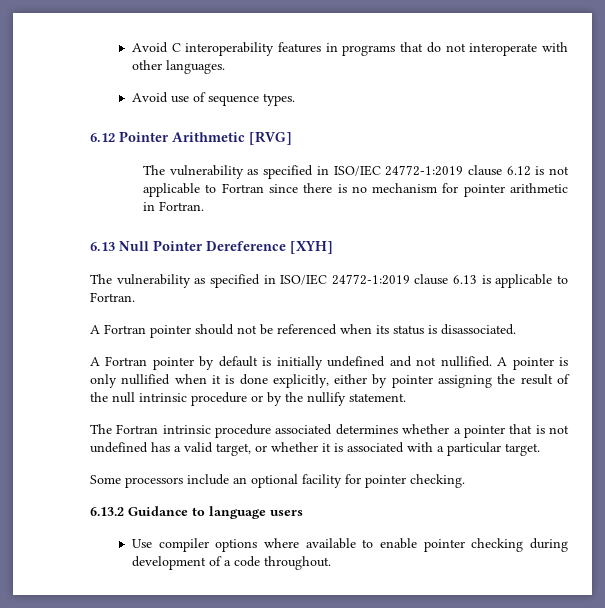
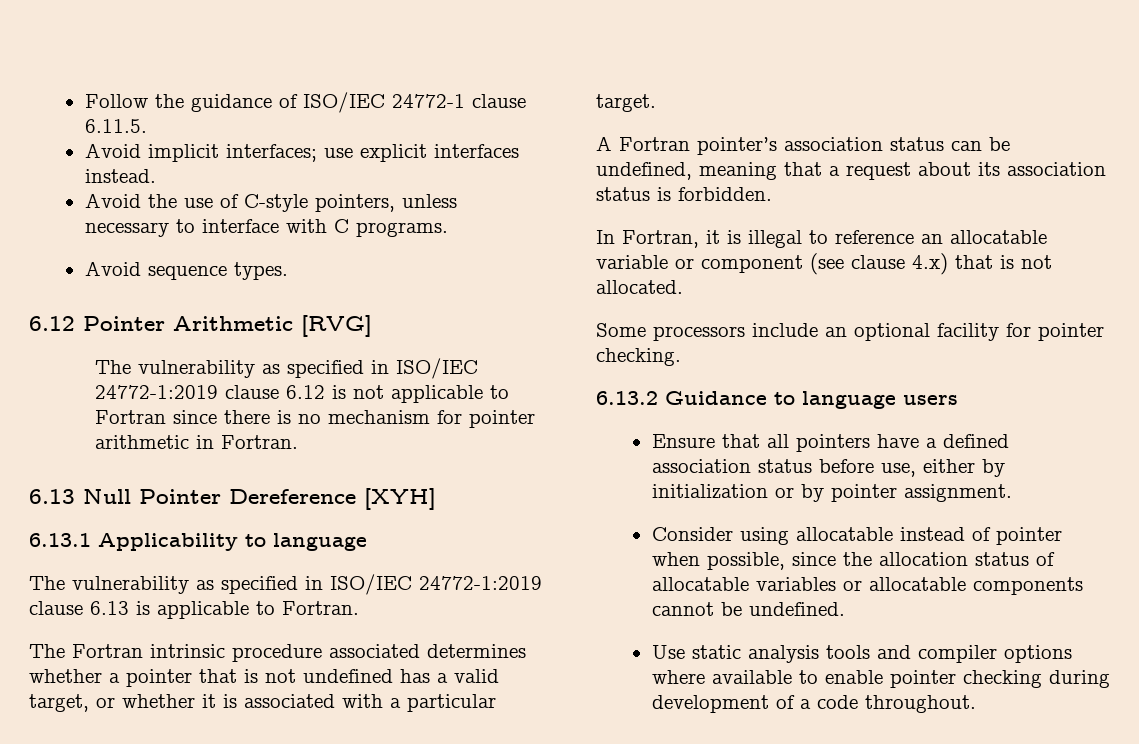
[131,42,568,56] [131,60,225,74] [131,92,206,103] Avoid C interoperability features in programs that do not interoperate with other languages. // Avoid use of -> [84,92,526,113] [84,119,147,133] [84,143,519,162] [84,169,156,183] [84,193,457,212] [84,219,448,237] [84,261,141,276] Follow the guidance of ISO/IEC 24772-1 clause 6.11.5. // Avoid implicit interfaces; use explicit interfaces instead. // Avoid the use of C-style pointers, unless necessary to interface with C programs. // Avoid
(333, 247) none -> [29,533,367,551] // 6.13.1 Applicability to language
[90,324,516,338] [90,356,568,370] [90,374,571,388] [90,392,406,406] // A Fortran pointer should not be referenced when its status is disassociated. // A Fortran pointer by default is initially undefined and not nullified. A pointer is only nullified when it is done explicitly, either by pointer assigning the result of the null intrinsic procedure or by the nullify statement. -> (359, 608) none
(540, 449) none -> [596,136,1010,155] [596,162,1106,180] [596,187,772,201] [596,230,1047,248] [596,253,1052,275] [596,280,683,294] // A Fortran pointer’s association status can be undefined, meaning that a request about its association status is forbidden. // In Fortran, it is illegal to reference an allocatable variable or component (see clause 4.x) that is not allocated.
[131,539,152,548] Use -> [651,434,1009,452] [651,459,1005,477] [651,484,1012,502] [651,527,1062,545] [651,552,1055,570] [651,577,1083,595] [651,602,845,616] [651,645,911,663] Ensure that all pointers have a defined association status before use, either by initialization or by pointer assignment. // Consider using allocatable instead of pointer when possible, since the allocation status of allocatable variables or allocatable components cannot be undefined. // Use static analysis tools and

